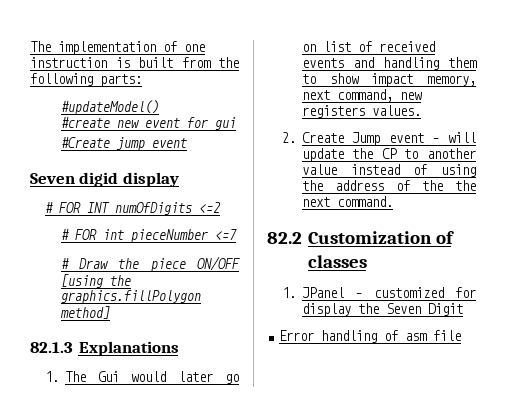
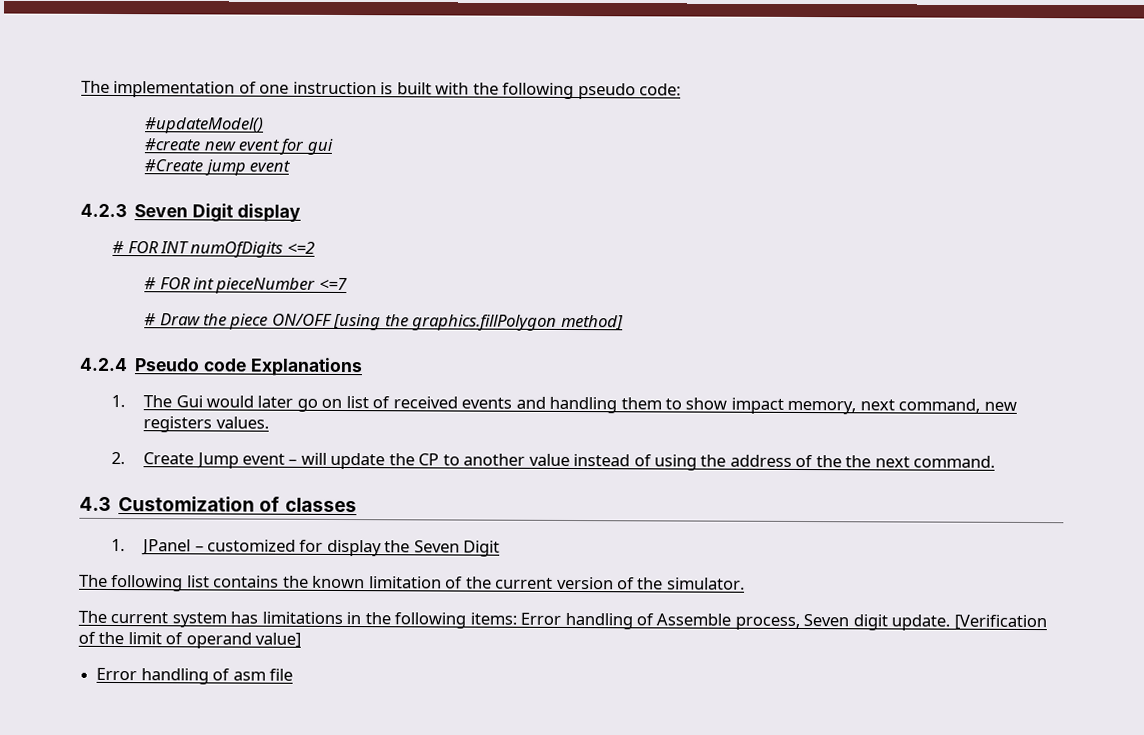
[181,57,239,68] [30,73,142,87] from the following parts: -> [435,82,682,100] with the following pseudo code:
[30,172,119,187] Seven digid -> [80,203,234,222] 4.2.3 Seven Digit
[30,342,73,353] 82.1.3 -> [79,357,247,372] 4.2.4 Pseudo code
[267,232,302,244] 82.2 -> [79,496,111,511] 4.3
(463, 309) none -> [79,574,745,592] [78,610,1047,631] [78,631,302,649] // The following list contains the known limitation of the current version of the simulator. // The current system has limitations in the following items: Error handling of Assemble process, Seven digit update. [Verification of the limit of operand value]

